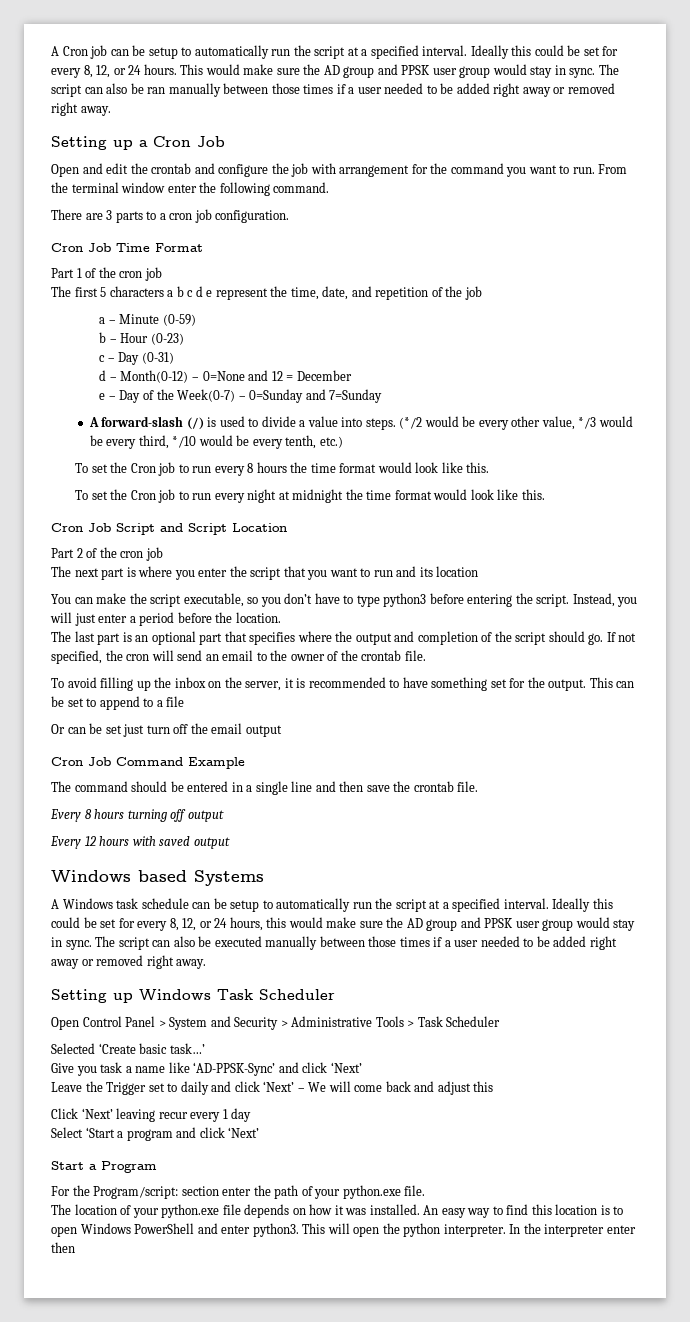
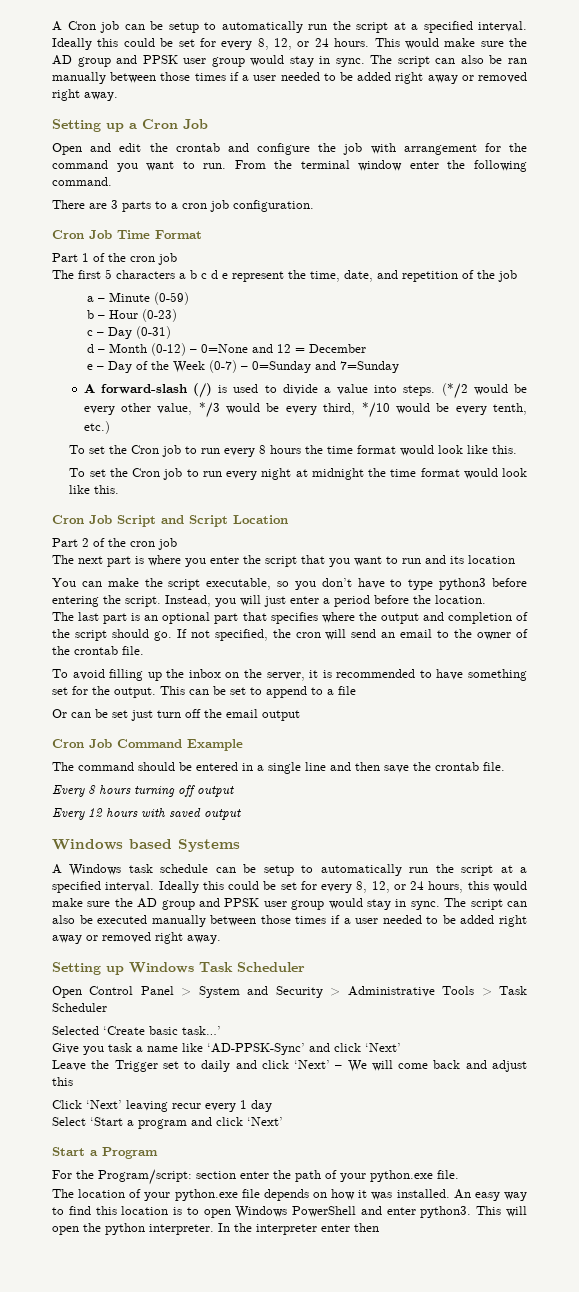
[120,370,189,383] Month(0-12) -> [108,343,186,356] Month (0-12)
[177,389,236,402] Week(0-7) -> [172,360,237,373] Week (0-7)

